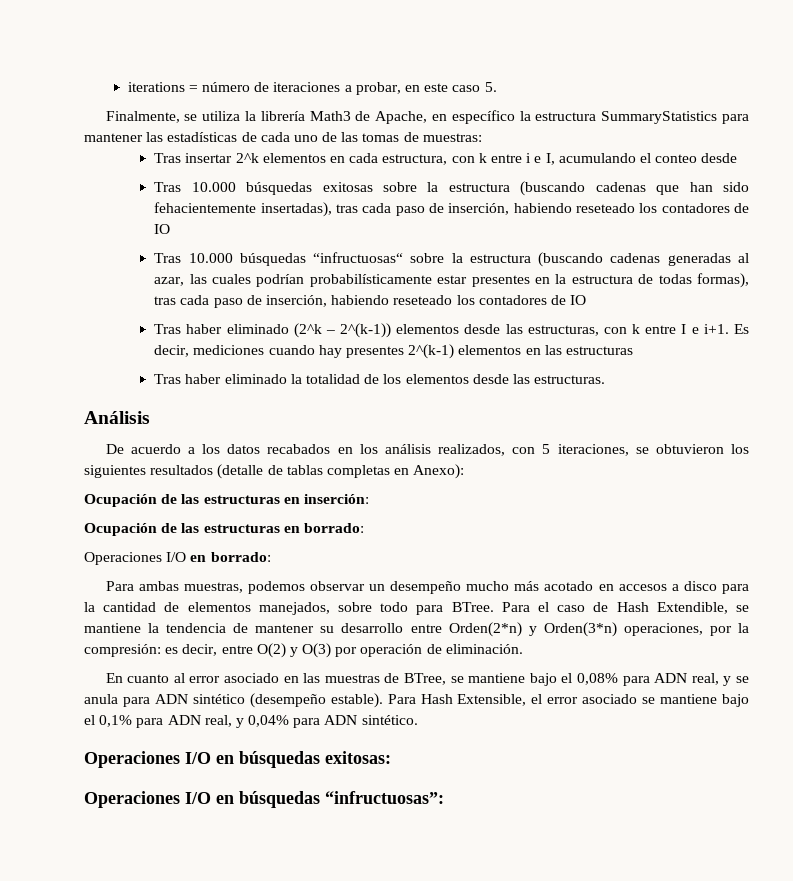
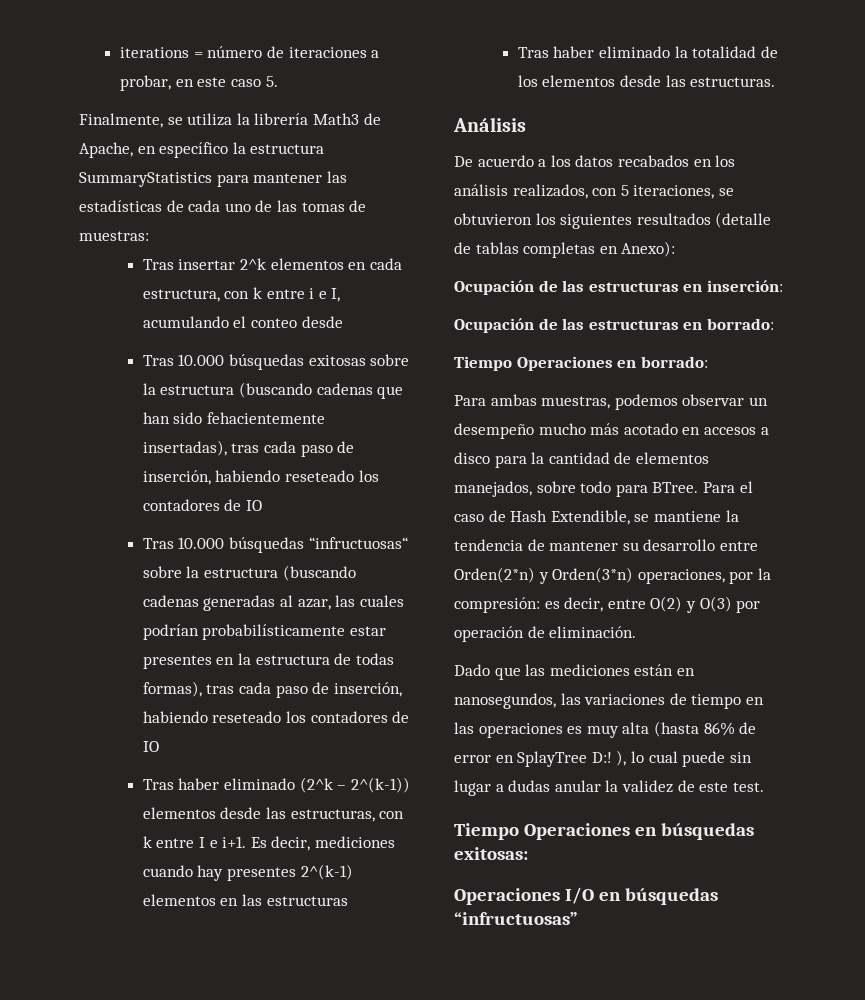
[84,552,187,565] Operaciones I/O -> [454,356,613,371] Tiempo Operaciones
[105,673,750,686] [84,693,750,708] [84,715,418,728] [84,751,211,768] En cuanto al error asociado en las muestras de BTree, se mantiene bajo el 0,08% para ADN real, y se anula para ADN sintético (desempeño estable). Para Hash Extensible, el error asociado se mantiene bajo el 0,1% para ADN real, y 0,04% para ADN sintético. // Operaciones I/O -> [454,664,695,680] [454,693,764,709] [454,721,757,738] [454,750,752,767] [454,780,764,796] [454,823,630,840] Dado que las mediciones están en nanosegundos, las variaciones de tiempo en las operaciones es muy alta (hasta 86% de error en SplayTree D:! ), lo cual puede sin lugar a dudas anular la validez de este test. // Tiempo Operaciones
[325,791,444,804] “infructuosas”: -> [454,912,578,925] “infructuosas”

